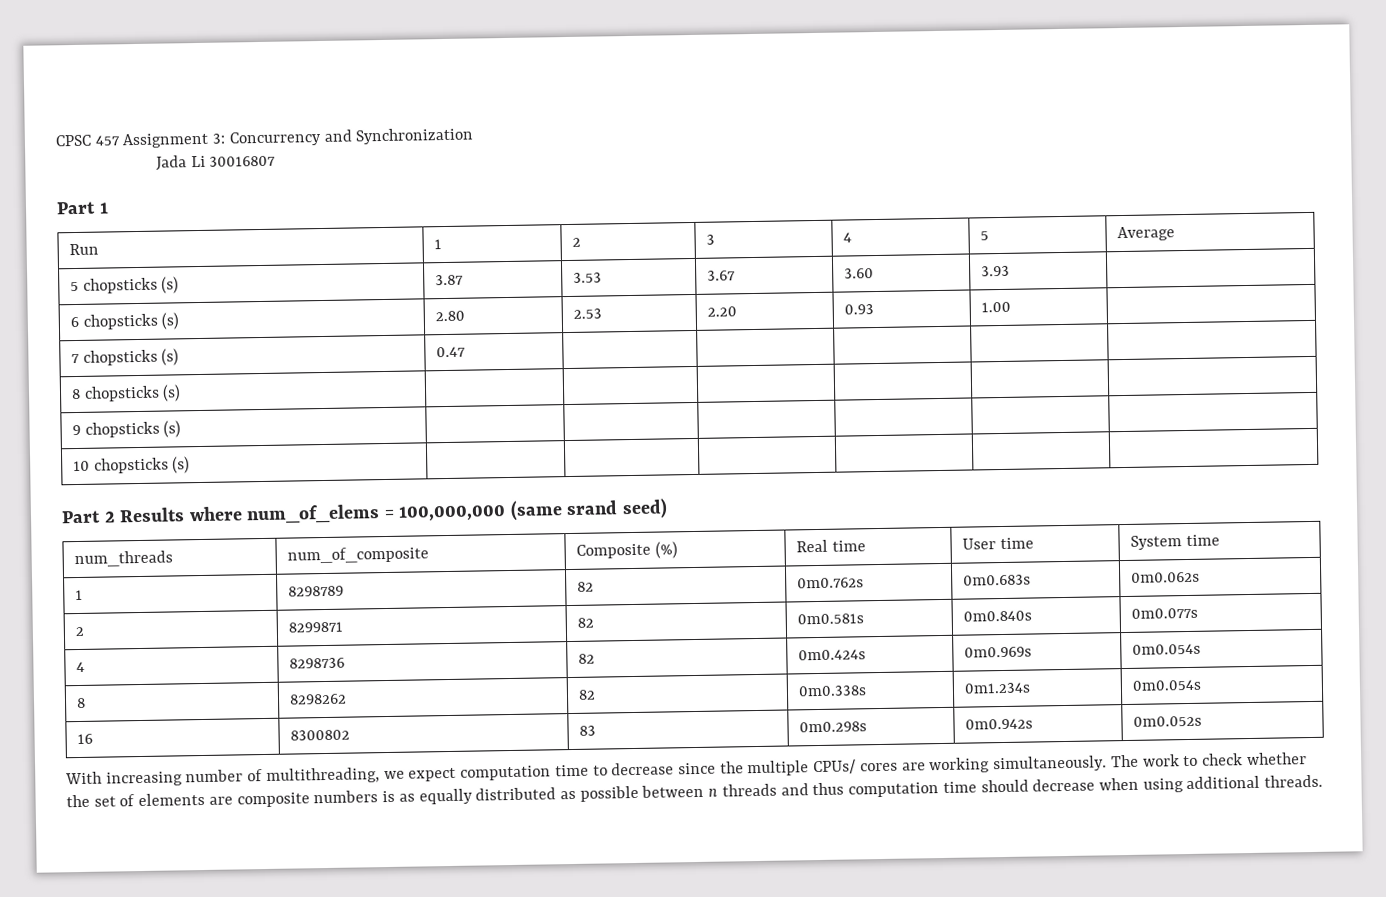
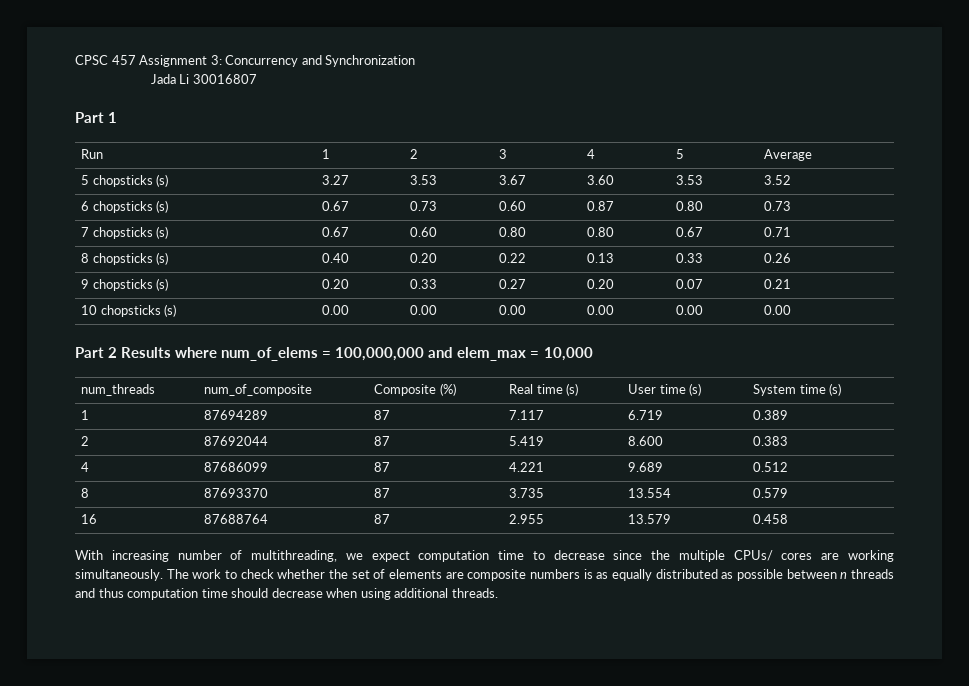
[435,274,465,286] 3.87 -> [322,175,350,185] 3.27
[981,265,1011,277] 3.93 | -> [676,175,704,185] [764,175,792,185] 3.53 | 3.52
[435,310,466,322] [573,308,603,319] [707,306,738,317] [844,304,875,315] [981,301,1012,313] [71,348,180,366] [436,346,467,358] [71,384,182,402] [72,420,182,438] [73,456,191,474] 2.80 | 2.53 | 2.20 | 0.93 | 1.00 | // 7 chopsticks (s) | 0.47 | | | | | // 8 chopsticks (s) | | | | | | // 9 chopsticks (s) | | | | | | // 10 chopsticks (s) | | | | | | -> [322,201,350,211] [410,201,438,211] [499,201,527,211] [587,201,615,211] [676,201,704,211] [764,201,792,211] [81,226,169,239] [322,227,350,237] [410,227,438,237] [499,227,527,237] [587,227,615,237] [676,227,704,237] [764,227,792,237] [81,252,169,265] [322,253,350,263] [410,253,438,263] [499,253,527,263] [587,253,615,263] [676,253,704,263] [764,253,792,263] [81,278,169,291] [322,279,350,289] [410,279,438,289] [499,279,527,289] [587,279,615,289] [676,279,704,289] [764,279,792,289] [81,304,177,317] [322,305,350,315] [410,305,438,315] [499,305,527,315] [587,305,615,315] [676,305,704,315] [764,305,792,315] 0.67 | 0.73 | 0.60 | 0.87 | 0.80 | 0.73 // 7 chopsticks (s) | 0.67 | 0.60 | 0.80 | 0.80 | 0.67 | 0.71 // 8 chopsticks (s) | 0.40 | 0.20 | 0.22 | 0.13 | 0.33 | 0.26 // 9 chopsticks (s) | 0.20 | 0.33 | 0.27 | 0.20 | 0.07 | 0.21 // 10 chopsticks (s) | 0.00 | 0.00 | 0.00 | 0.00 | 0.00 | 0.00
[509,498,668,521] (same srand seed) -> [428,347,593,361] and elem_max = 10,000
(866, 546) none -> [566,383,579,396] (s)
(1034, 543) none -> [689,383,702,396] (s)
[75,589,84,601] [288,585,345,597] [577,581,595,592] [797,577,865,589] [963,574,1032,586] [1131,571,1201,583] [75,626,85,637] [288,621,344,633] [577,617,595,628] [797,613,865,625] [963,610,1033,622] [1131,607,1199,619] [76,661,86,673] [289,657,346,669] [578,653,596,664] [798,649,867,661] [964,646,1033,658] [1132,643,1202,655] [76,697,87,709] [289,693,348,705] [578,689,597,700] [798,685,868,697] [964,682,1032,694] [1132,679,1202,691] [77,733,94,745] [290,729,351,741] [579,725,597,736] [799,721,868,733] [965,718,1034,730] [1133,715,1203,727] // 1 | 8298789 | 82 | 0m0.762s | 0m0.683s | 0m0.062s // 2 | 8299871 | 82 | 0m0.581s | 0m0.840s | 0m0.077s // 4 | 8298736 | 82 | 0m0.424s | 0m0.969s | 0m0.054s // 8 | 8298262 | 82 | 0m0.338s | 0m1.234s | 0m0.054s // 16 | 8300802 | 83 | 0m0.298s | 0m0.942s | 0m0.052s -> [829,383,842,396] [81,410,90,420] [204,410,269,420] [374,410,391,420] [509,410,545,420] [628,410,664,420] [753,410,789,420] [81,436,90,446] [204,436,269,446] [374,436,391,446] [509,436,545,446] [628,436,664,446] [753,436,789,446] [81,462,90,472] [204,462,269,472] [374,462,391,472] [509,462,545,472] [628,462,664,472] [753,462,789,472] [81,488,90,498] [204,488,269,498] [374,488,391,498] [509,488,545,498] [628,488,672,498] [753,488,789,498] [81,514,98,524] [204,514,269,524] [374,514,391,524] [509,514,545,524] [628,514,672,524] [753,514,789,524] (s) // 1 | 87694289 | 87 | 7.117 | 6.719 | 0.389 // 2 | 87692044 | 87 | 5.419 | 8.600 | 0.383 // 4 | 87686099 | 87 | 4.221 | 9.689 | 0.512 // 8 | 87693370 | 87 | 3.735 | 13.554 | 0.579 // 16 | 87688764 | 87 | 2.955 | 13.579 | 0.458

